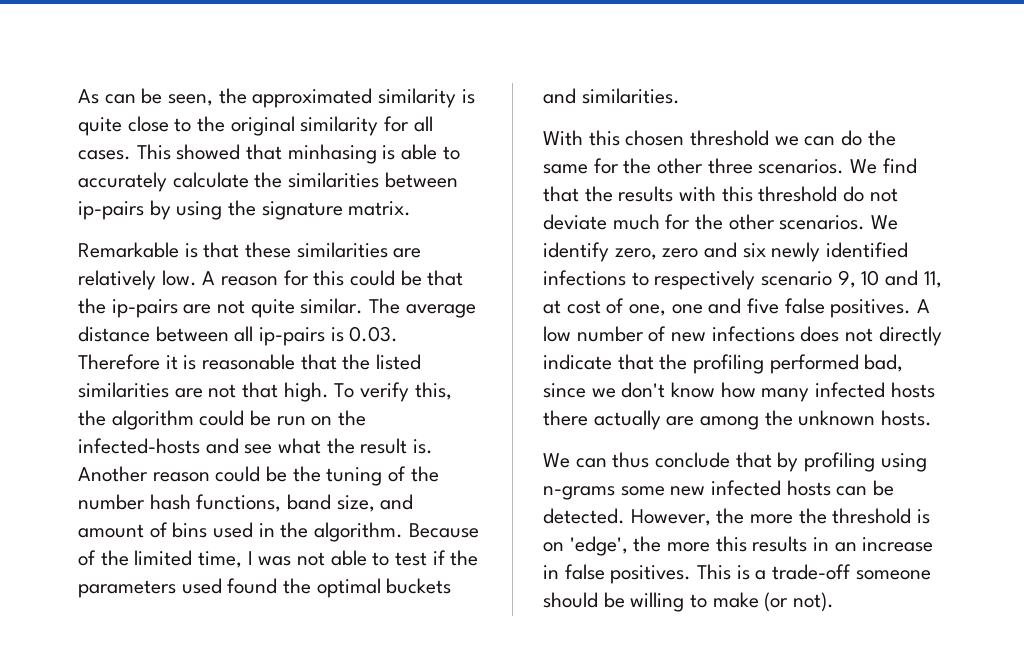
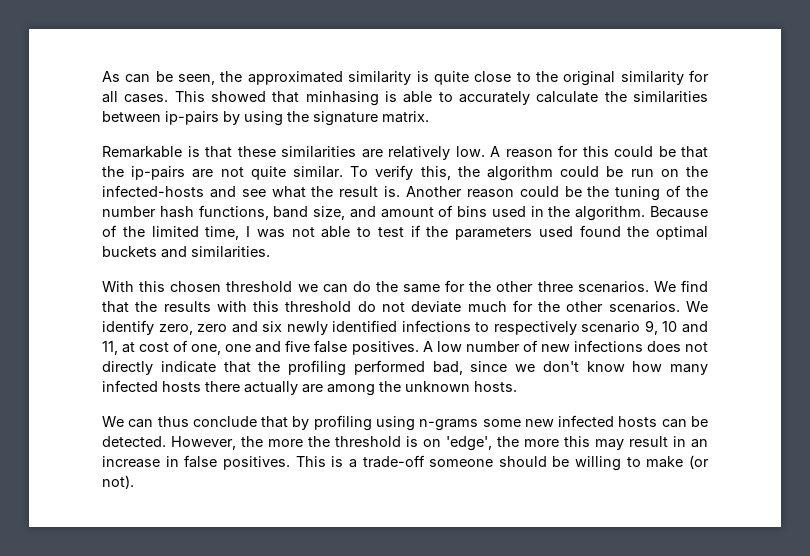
[369,298,476,318] [78,326,399,346] [78,354,422,370] [78,382,329,402] The average distance between all ip-pairs is 0.03. Therefore it is reasonable that the listed similarities are not that high. -> (343, 172) none
[752,536,808,552] results -> [595,436,668,450] may result

